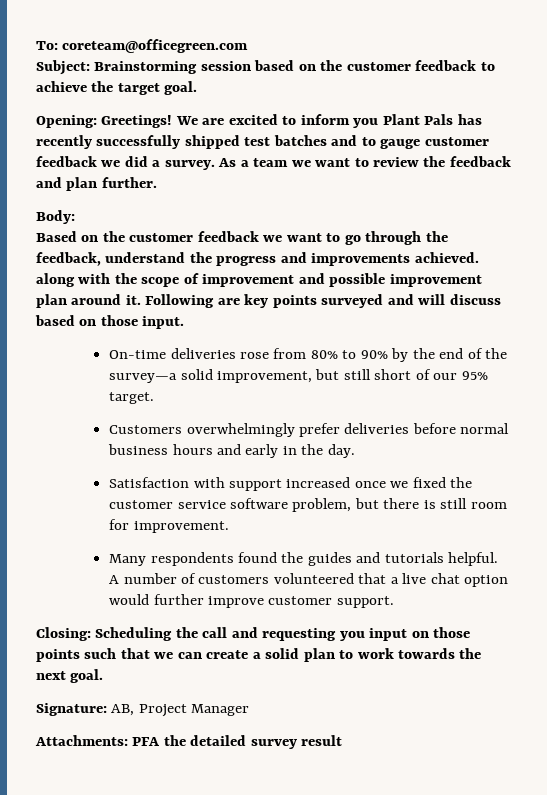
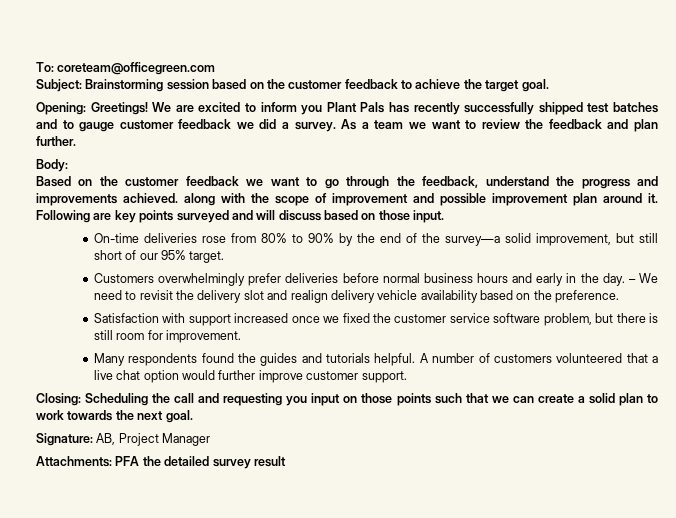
(355, 451) none -> [628,273,659,283] [93,290,620,303] – We need to revisit the delivery slot and realign delivery vehicle availability based on the preference.

